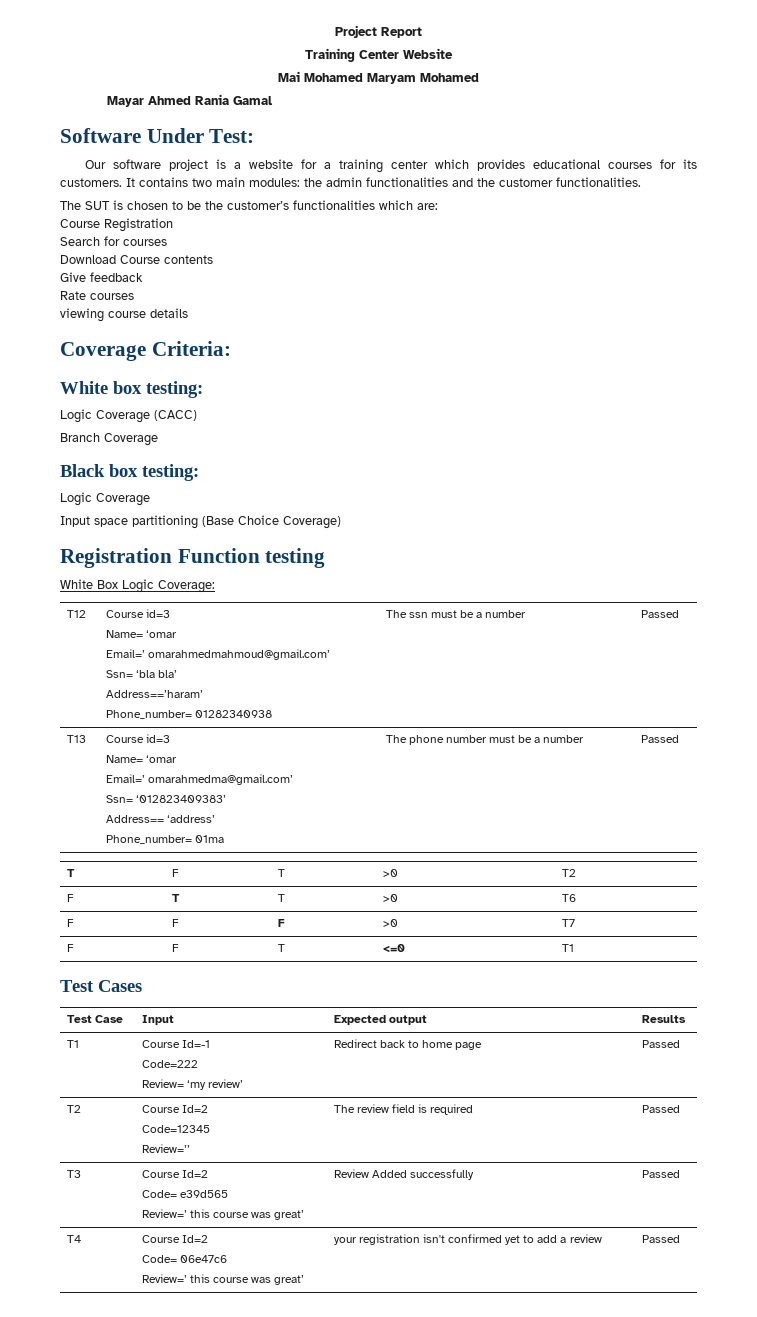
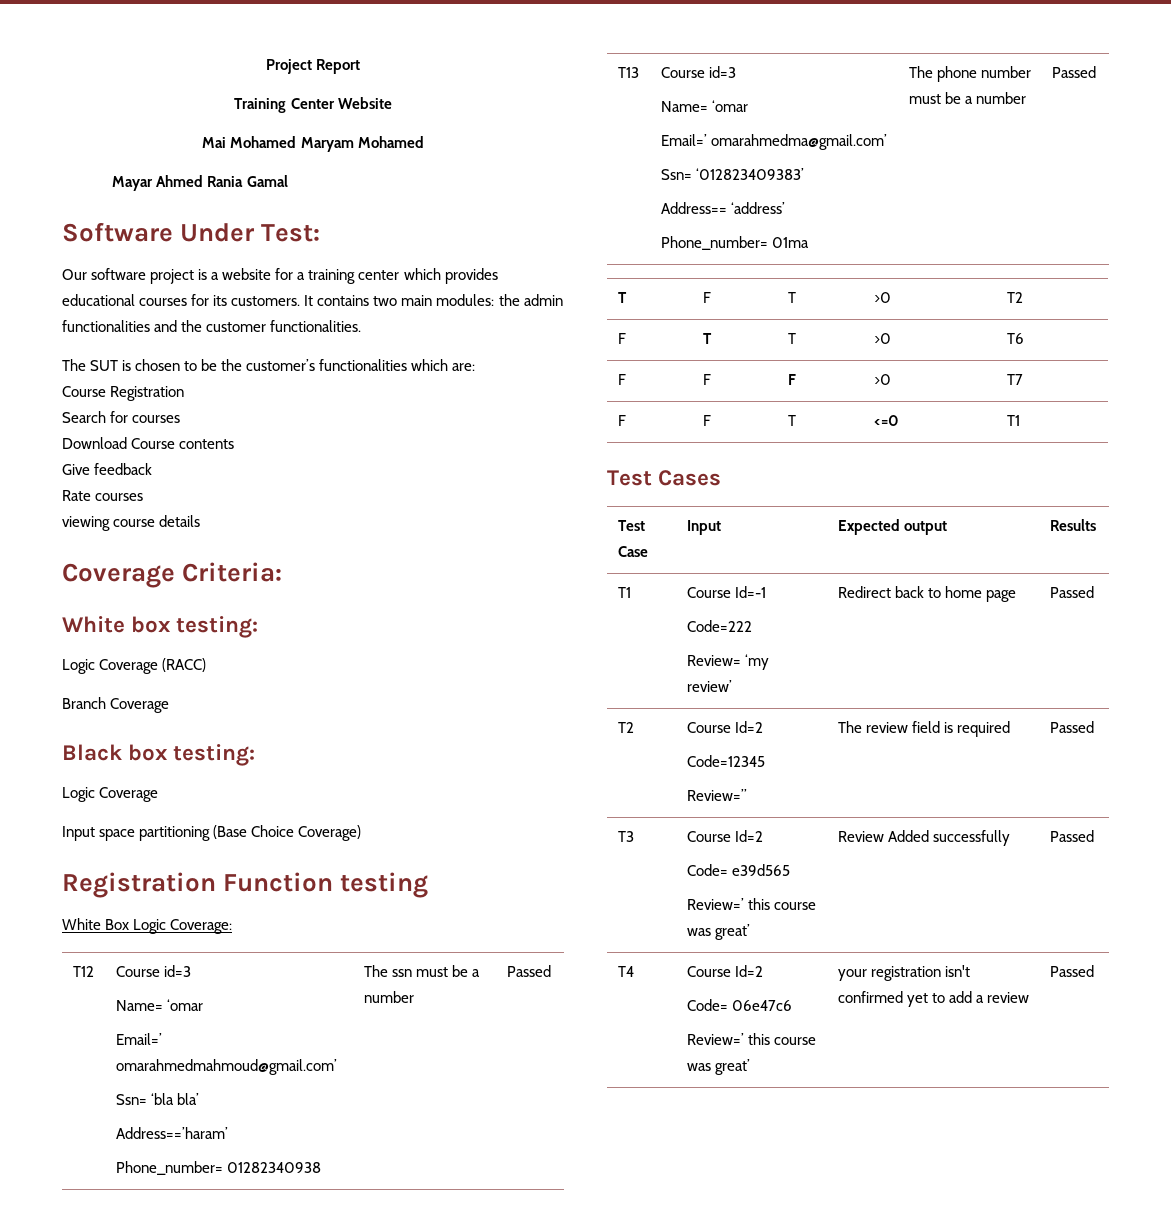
[154,410,197,421] (CACC) -> [162,658,207,672] (RACC)

